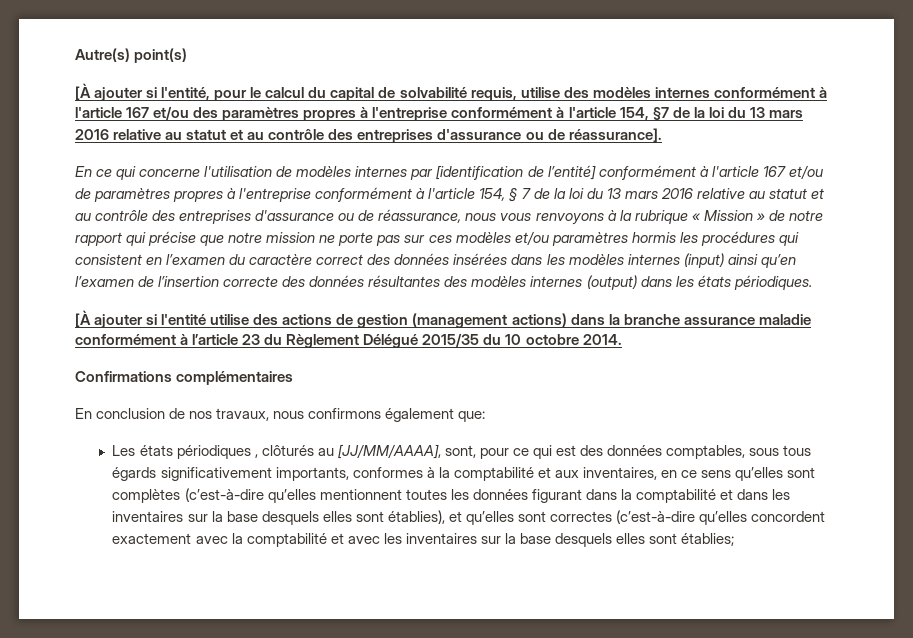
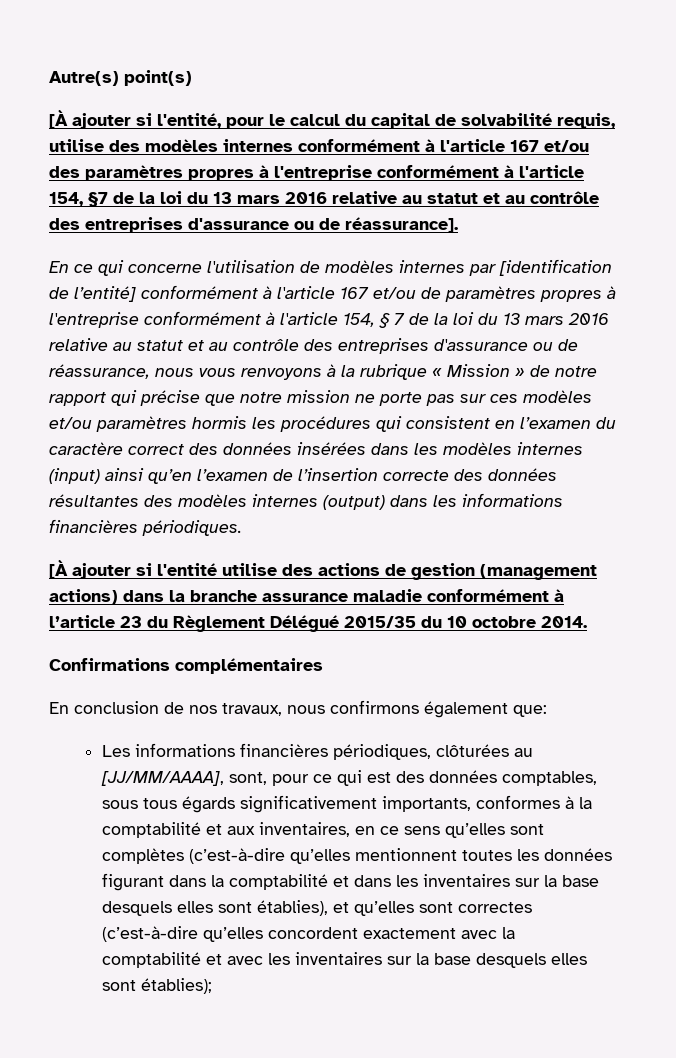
[697,275,731,287] états -> [462,493,563,507] [49,519,138,533] informations financières
[139,445,314,459] états périodiques , clôturés -> [134,743,509,760] informations financières périodiques, clôturées
[681,533,735,546] établies; -> [140,978,212,994] établies);

